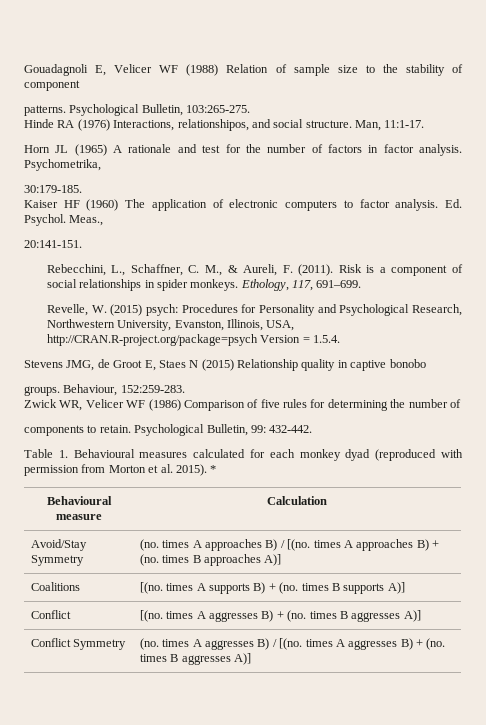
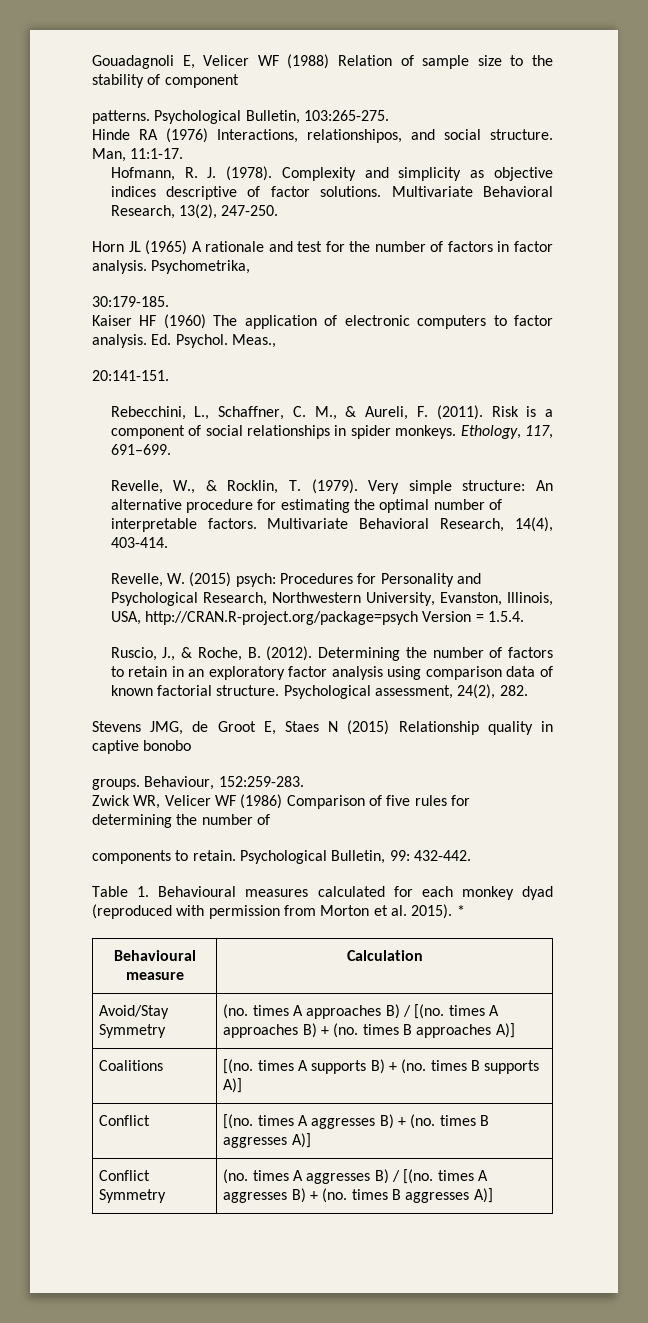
(425, 124) none -> [110,166,553,181] [110,186,553,200] [110,204,279,219] // Hofmann, R. J. (1978). Complexity and simplicity as objective indices descriptive of factor solutions. Multivariate Behavioral Research, 13(2), 247-250.
(362, 284) none -> [110,479,553,494] [110,499,502,513] [110,517,554,532] [110,537,168,548] // Revelle, W., & Rocklin, T. (1979). Very simple structure: An alternative procedure for estimating the optimal number of interpretable factors. Multivariate Behavioral Research, 14(4), 403-414.
(340, 339) none -> [110,646,554,661] [110,666,553,680] [110,684,528,699] // Ruscio, J., & Roche, B. (2012). Determining the number of factors to retain in an exploratory factor analysis using comparison data of known factorial structure. Psychological assessment, 24(2), 282.

